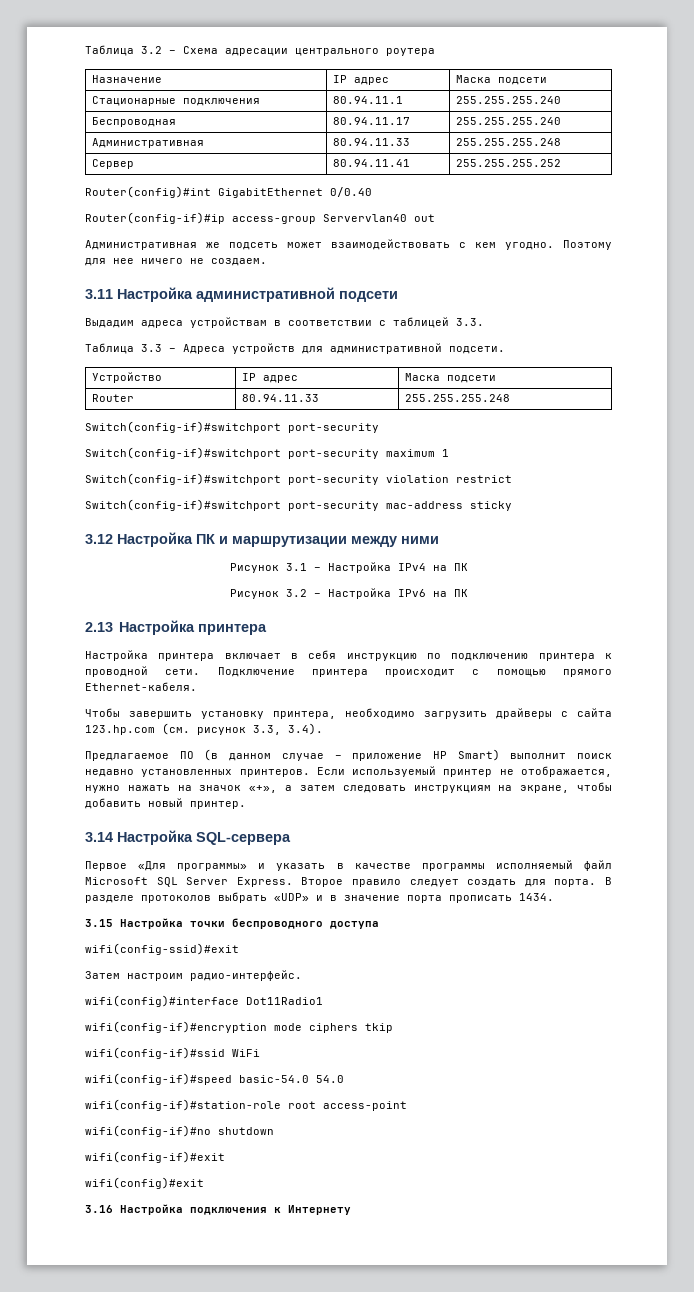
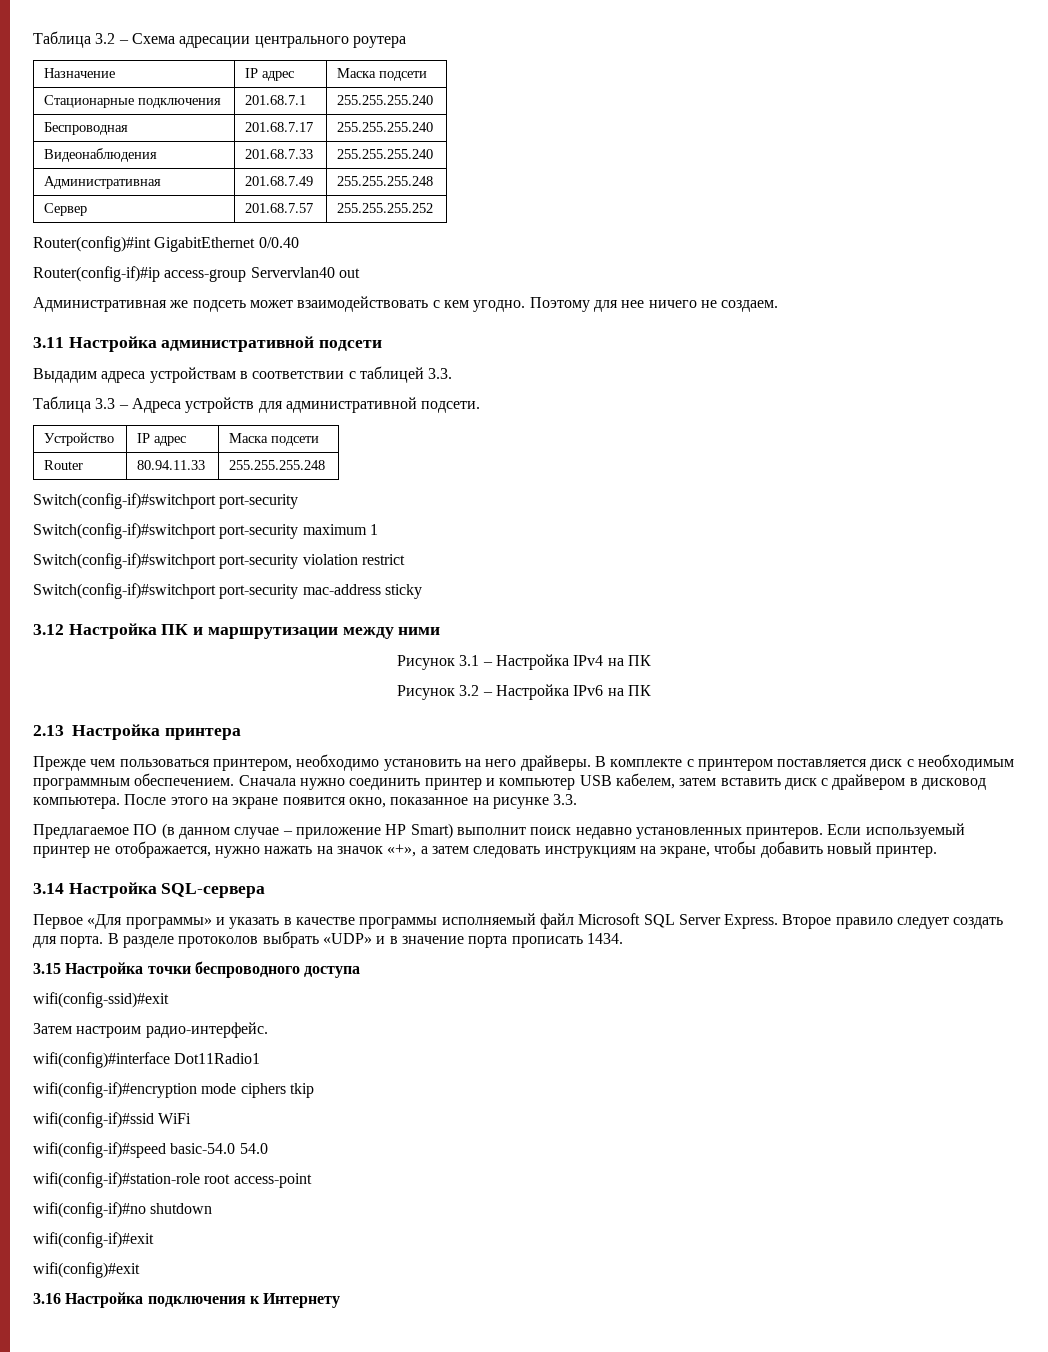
[332,96,403,104] 80.94.11.1 -> [245,95,307,105] 201.68.7.1
[332,117,410,125] 80.94.11.17 -> [245,122,314,132] [337,122,434,132] [44,148,158,162] [245,149,314,159] 201.68.7.17 | 255.255.255.240 // Видеонаблюдения | 201.68.7.33
[332,138,410,146] 80.94.11.33 -> [245,176,314,186] 201.68.7.49
[332,159,410,167] 80.94.11.41 -> [245,203,314,213] 201.68.7.57
[85,650,612,661] [85,666,612,677] [85,682,197,691] [85,708,612,719] [85,723,323,735] Настройка принтера включает в себя инструкцию по подключению принтера к проводной сети. Подключение принтера происходит с помощью прямого Ethernet-кабеля. // Чтобы завершить установку принтера, необходимо загрузить драйверы с сайта 123.hp.com (см. рисунок 3.3, 3.4). -> [33,754,1015,771] [33,773,987,790] [33,794,578,809] Прежде чем пользоваться принтером, необходимо установить на него драйверы. В комплекте с принтером поставляется диск с необходимым программным обеспечением. Сначала нужно соединить принтер и компьютер USB кабелем, затем вставить диск с драйвером в дисковод компьютера. После этого на экране появится окно, показанное на рисунке 3.3.

